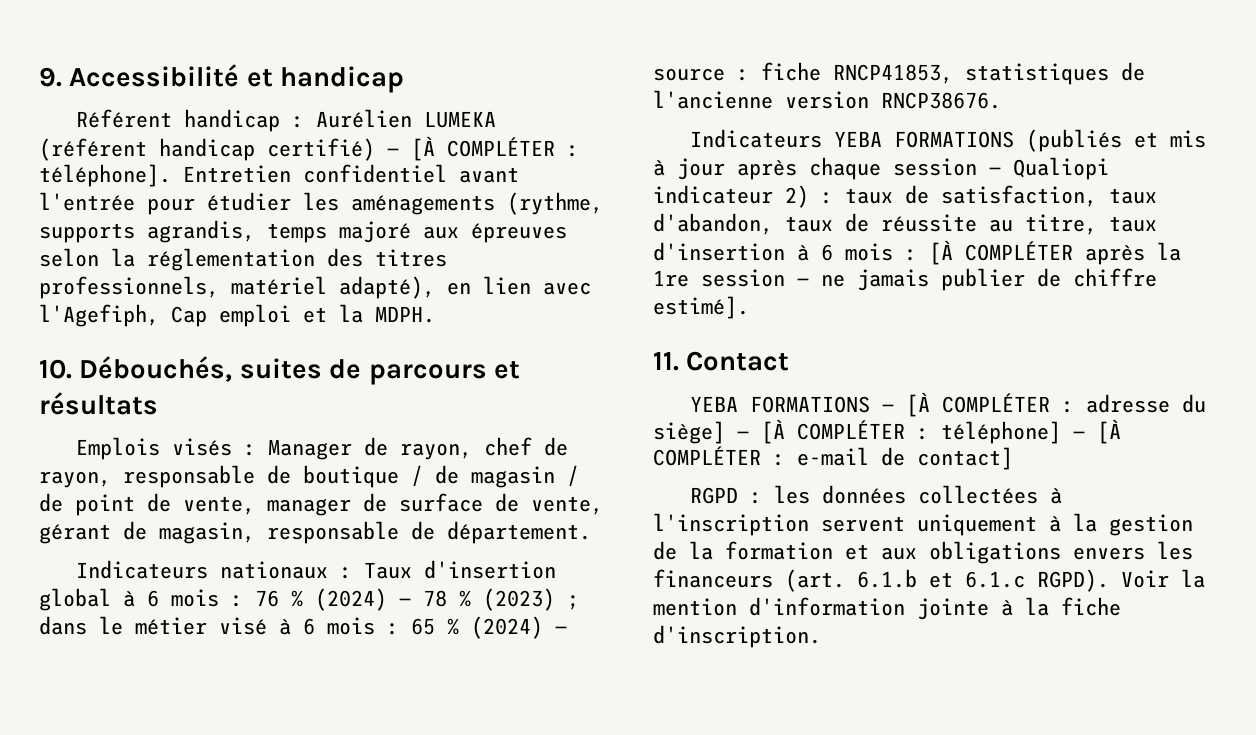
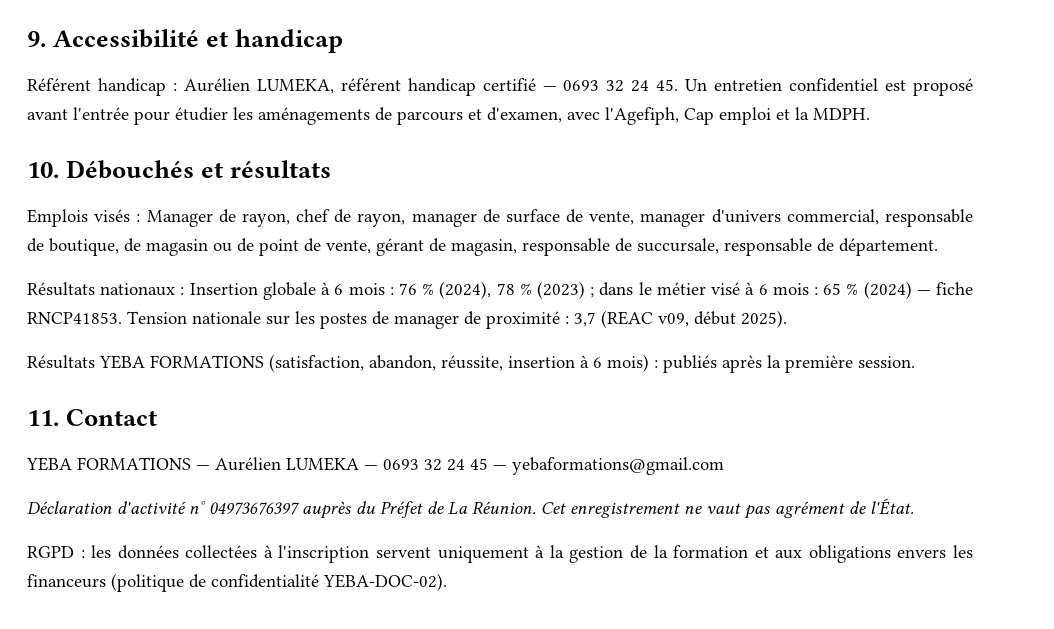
[423,111,496,128] [39,136,579,161] [39,164,447,187] LUMEKA (référent handicap certifié) — [À COMPLÉTER : téléphone]. Entretien confidentiel -> [256,78,974,96] LUMEKA, référent handicap certifié — 0693 32 24 45. Un entretien confidentiel est proposé
[507,192,603,215] [39,220,567,243] [39,248,447,271] [39,276,531,299] (rythme, supports agrandis, temps majoré aux épreuves selon la réglementation des titres professionnels, matériel adapté), en lien -> [375,107,562,125] de parcours et d'examen,
[79,356,487,385] Débouchés, suites de parcours -> [66,160,195,179] Débouchés
[123,465,579,488] [39,493,483,516] responsable de boutique / de magasin / de point de vente, manager de surface -> [411,209,973,227] [27,238,299,256] manager de surface de vente, manager d'univers commercial, responsable de boutique, de magasin ou de point
(435, 530) none -> [637,238,834,256] succursale, responsable de
[75,560,208,579] Indicateurs -> [27,282,95,296] Résultats
[363,560,556,579] [39,588,111,611] Taux d'insertion global -> [189,282,316,300] Insertion globale
[315,588,411,611] (2024) — -> [439,281,492,299] (2024),
[653,62,1145,85] [653,90,1001,109] [689,129,1206,152] [653,157,1109,180] [653,185,1157,208] [653,213,1157,235] [653,240,1181,265] [653,268,1157,291] [653,296,749,319] source : fiche RNCP41853, statistiques de l'ancienne version RNCP38676. // Indicateurs YEBA FORMATIONS (publiés et mis à jour après chaque session — Qualiopi indicateur 2) : taux de satisfaction, taux d'abandon, taux de réussite au titre, taux d'insertion à 6 mois : [À COMPLÉTER après la 1re session — ne jamais publier de chiffre estimé]. -> [935,282,973,295] [27,310,787,329] [27,354,915,373] fiche RNCP41853. Tension nationale sur les postes de manager de proximité : 3,7 (REAC v09, début 2025). // Résultats YEBA FORMATIONS (satisfaction, abandon, réussite, insertion à 6 mois) : publiés après la première session.
[905,392,1206,417] [653,419,1121,444] [653,446,1013,470] [À COMPLÉTER : adresse du siège] — [À COMPLÉTER : téléphone] — [À COMPLÉTER : e-mail de contact] -> [215,457,724,475] [27,498,914,519] Aurélien LUMEKA — 0693 32 24 45 — yebaformations@gmail.com // Déclaration d'activité n° 04973676397 auprès du Préfet de La Réunion. Cet enregistrement ne vaut pas agrément de l'État.
[785,569,1205,592] [653,597,1121,620] [653,625,821,648] (art. 6.1.b et 6.1.c RGPD). Voir la mention d'information jointe à la fiche d'inscription. -> [111,573,447,592] (politique de confidentialité YEBA-DOC-02).

